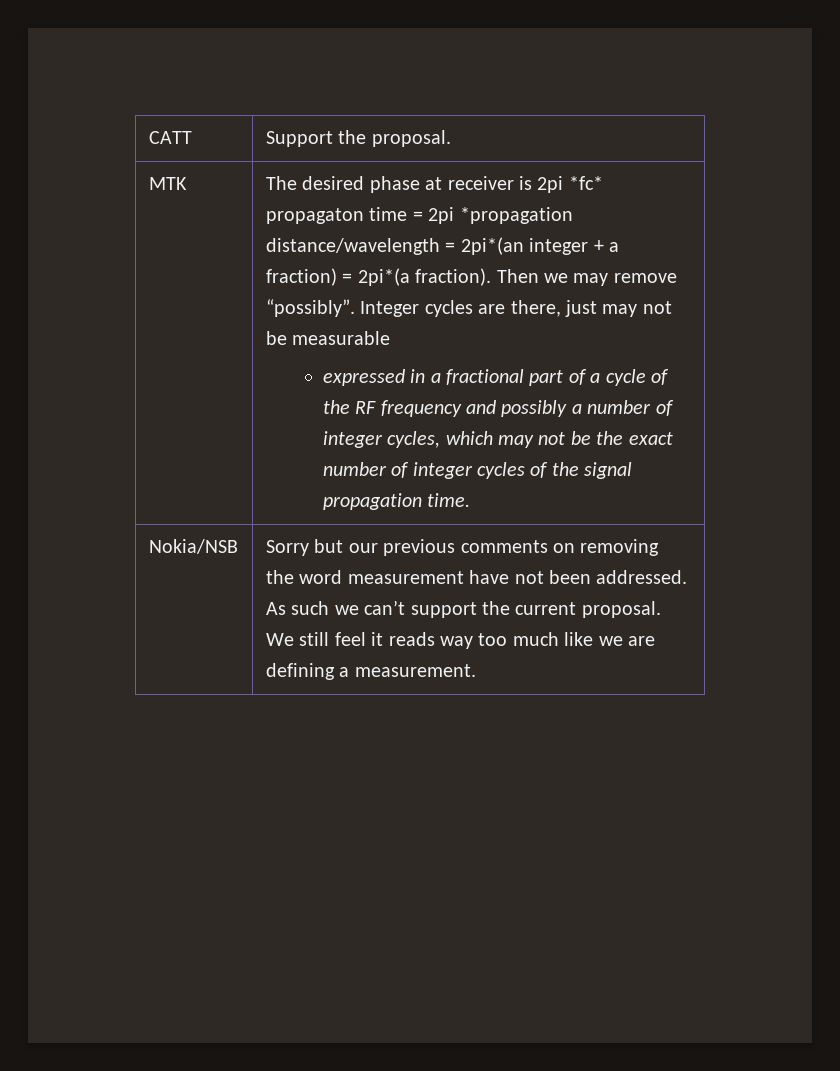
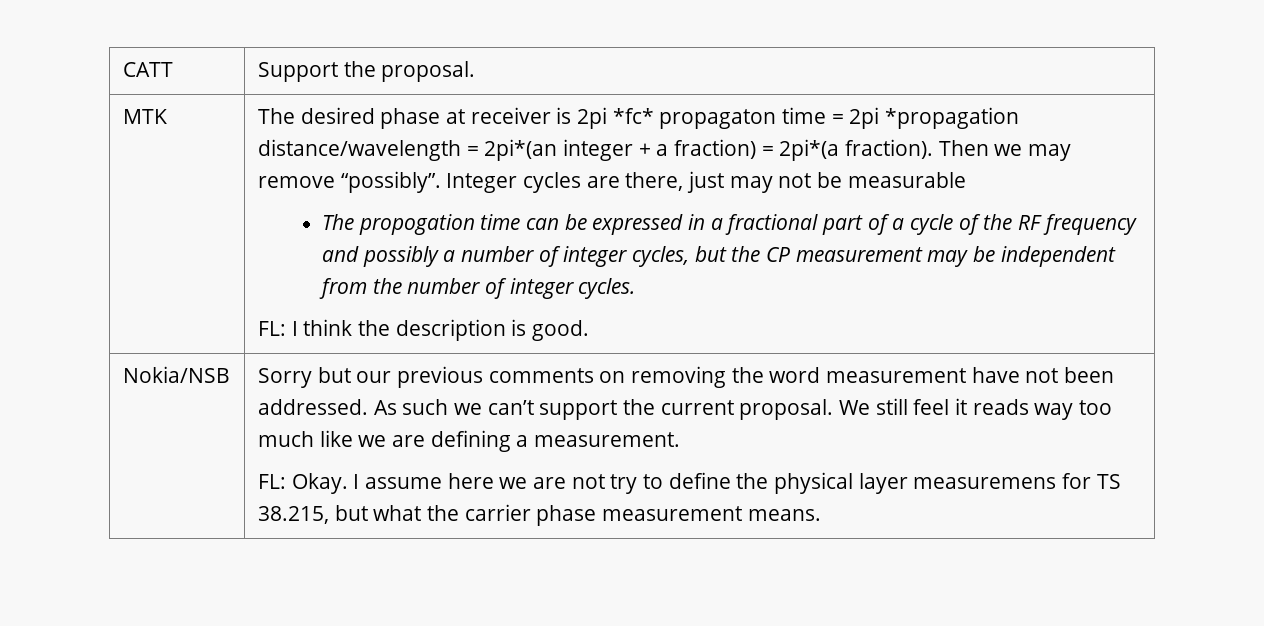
(391, 338) none -> [322,214,587,235] The propogation time can be
[445,431,673,448] [322,462,633,479] [322,493,471,510] which may not be the exact number of integer cycles of the signal propagation time. -> [694,246,1116,267] [319,278,636,299] [257,319,589,341] but the CP measurement may be independent from the number of integer cycles. // FL: I think the description is good.
(476, 670) none -> [257,472,1121,494] [257,504,821,526] // FL: Okay. I assume here we are not try to define the physical layer measuremens for TS 38.215, but what the carrier phase measurement means.

